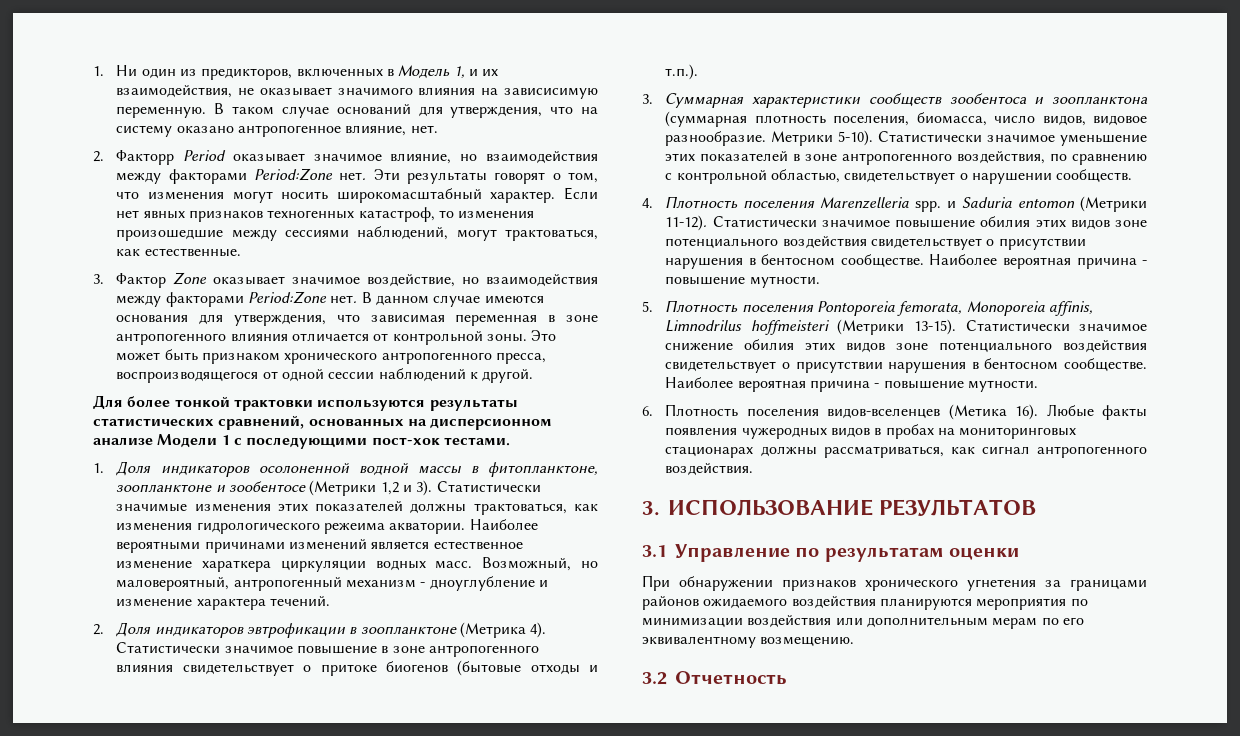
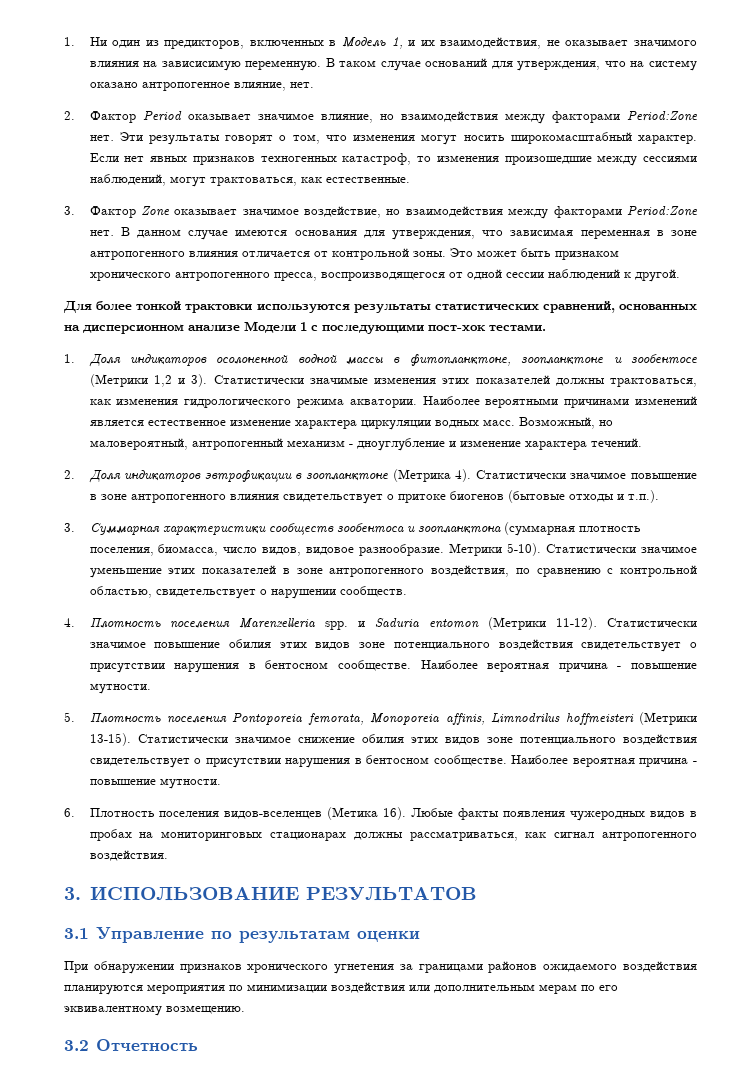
[116,150,175,165] Факторр -> [89,111,136,123] Фактор
[324,522,386,534] режеима -> [296,398,344,408] режима
[202,560,272,572] хараткера -> [294,420,357,429] характера

